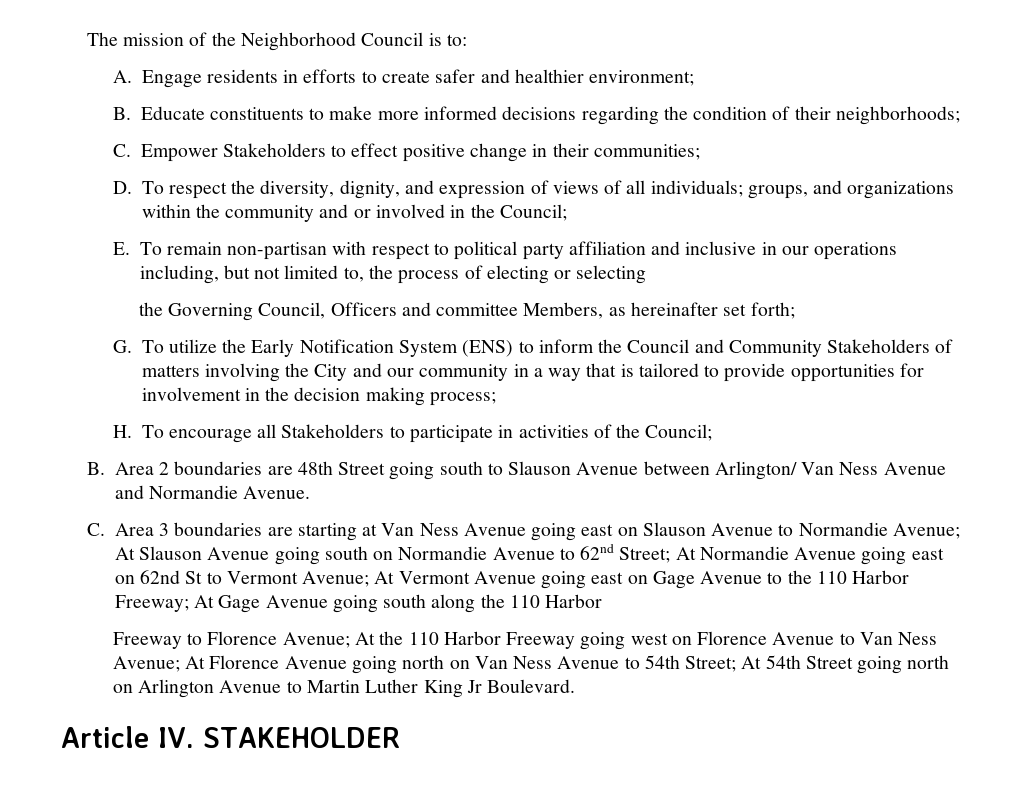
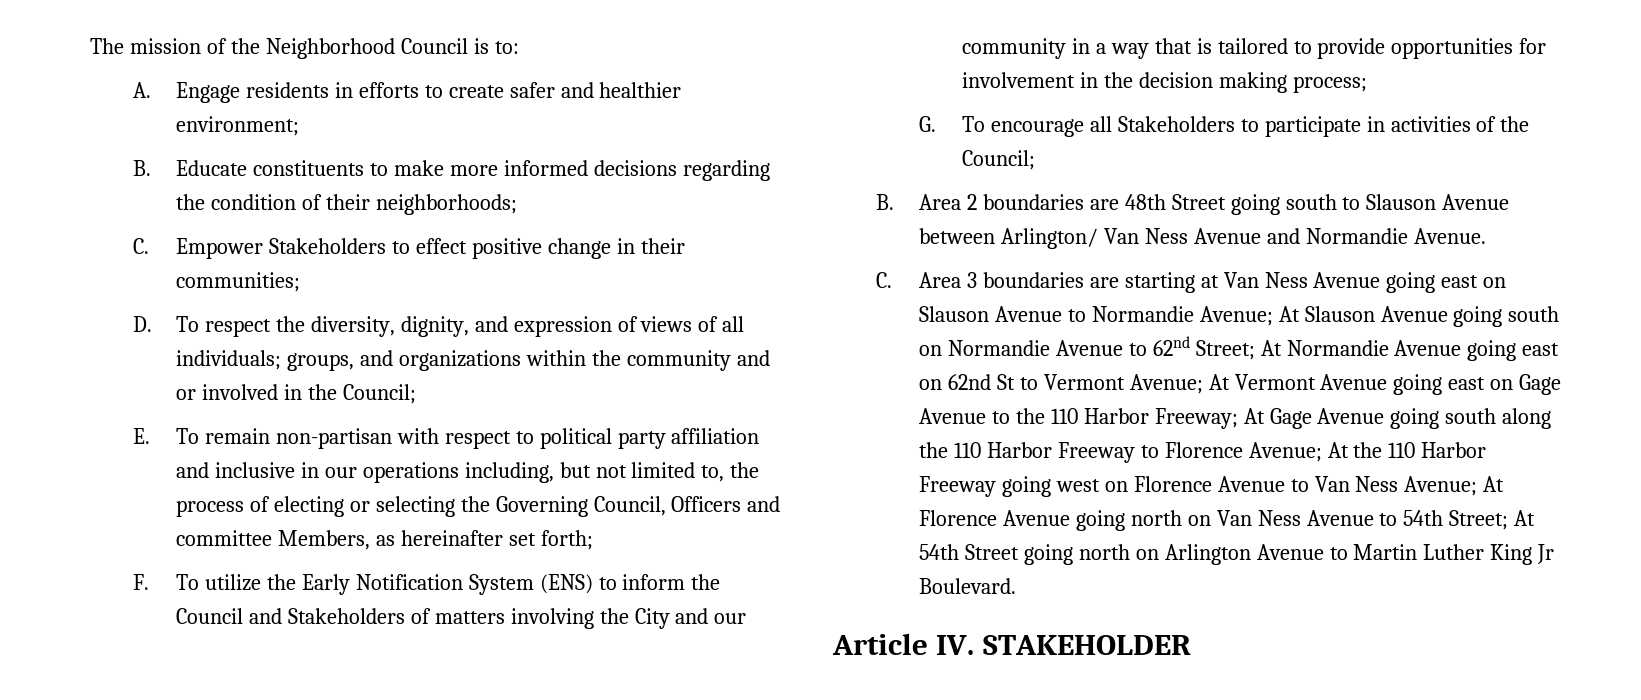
(647, 274) // -> (455, 506) none
[112,340,132,353] G. -> [132,574,149,590] F.
[728,340,822,357] Community -> (282, 616) none
[112,425,132,438] H. -> [918,116,936,132] G.
(603, 601) // -> (1052, 450) none

